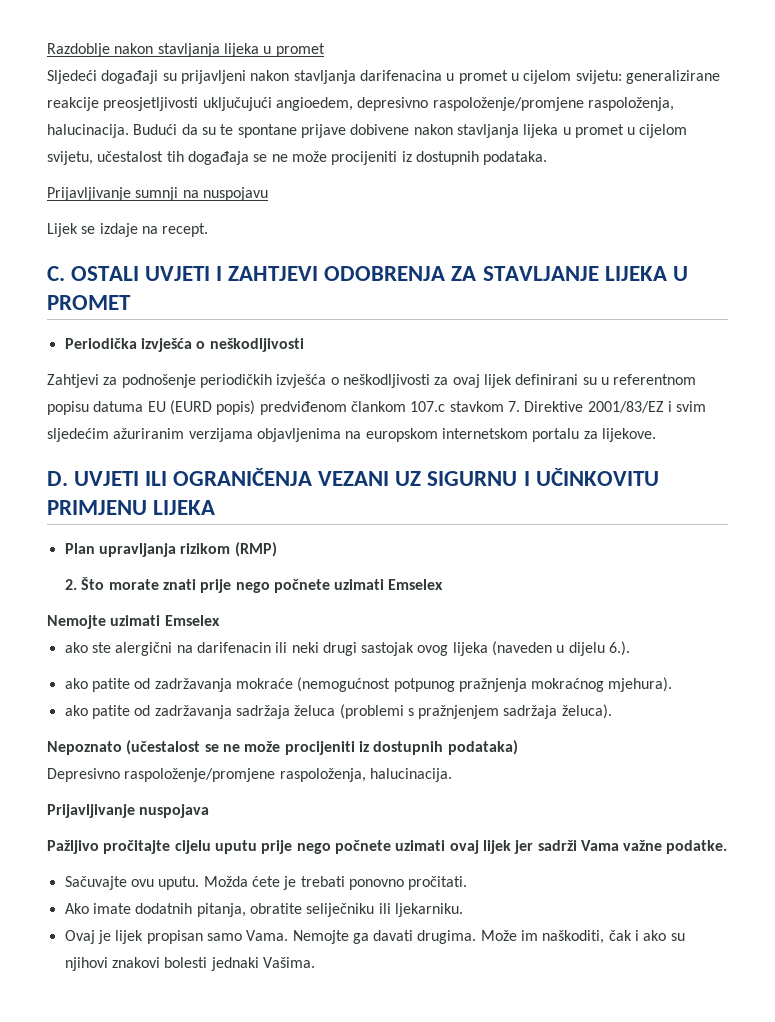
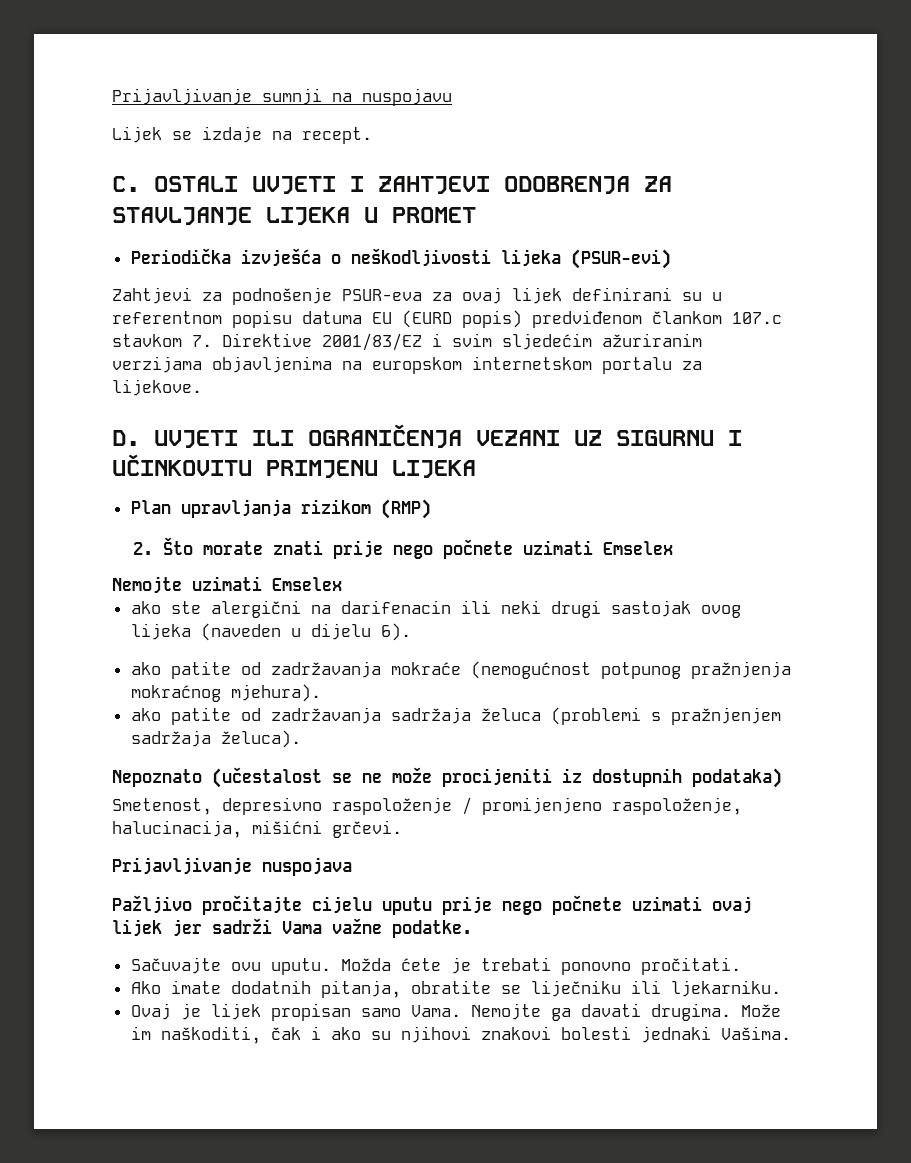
[47,43,325,57] [47,70,720,84] [47,97,674,111] [47,124,688,138] [47,151,548,165] Razdoblje nakon stavljanja lijeka u promet // Sljedeći događaji su prijavljeni nakon stavljanja darifenacina u promet u cijelom svijetu: generalizirane reakcije preosjetljivosti uključujući angioedem, depresivno raspoloženje/promjene raspoloženja, halucinacija. Budući da su te spontane prijave dobivene nakon stavljanja lijeka u promet u cijelom svijetu, učestalost tih događaja se ne može procijeniti iz dostupnih podataka. // -> (112, 96) none
(304, 345) none -> [500,249,671,269] lijeka (PSUR-evi)
[199,374,430,388] periodičkih izvješća o neškodljivosti -> [342,289,422,301] PSUR-eva
[609,641,631,656] 6.). -> [380,623,411,641] 6).
[47,768,452,782] Depresivno raspoloženje/promjene raspoloženja, halucinacija. -> [112,797,742,815] [112,820,402,838] Smetenost, depresivno raspoloženje / promijenjeno raspoloženje, halucinacija, mišićni grčevi.
[306,903,375,917] seliječniku -> [500,980,621,997] se liječniku

